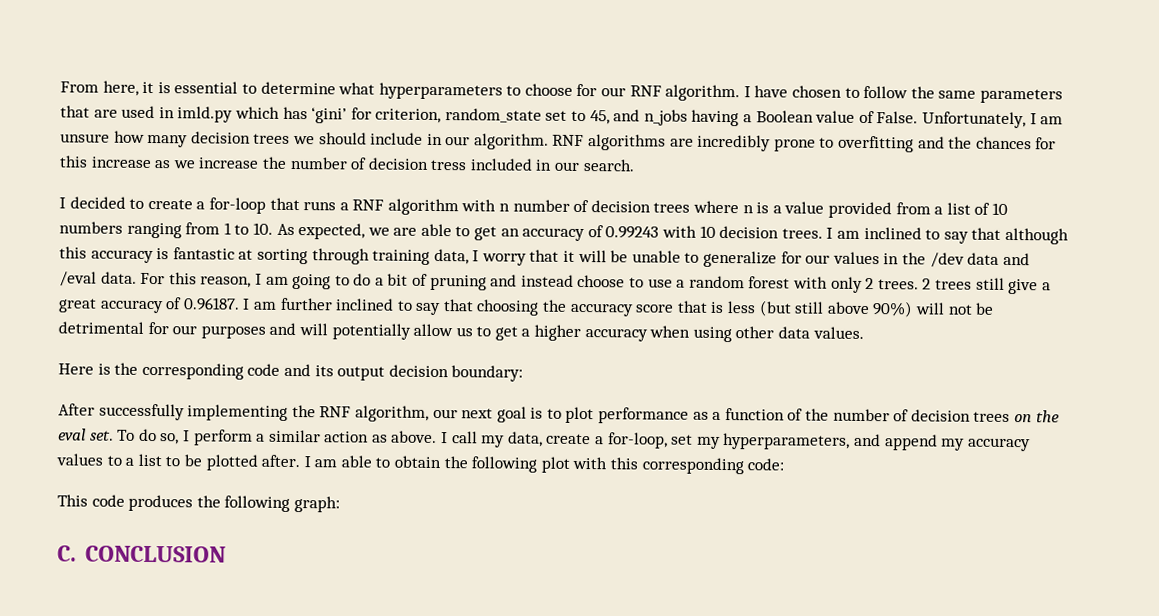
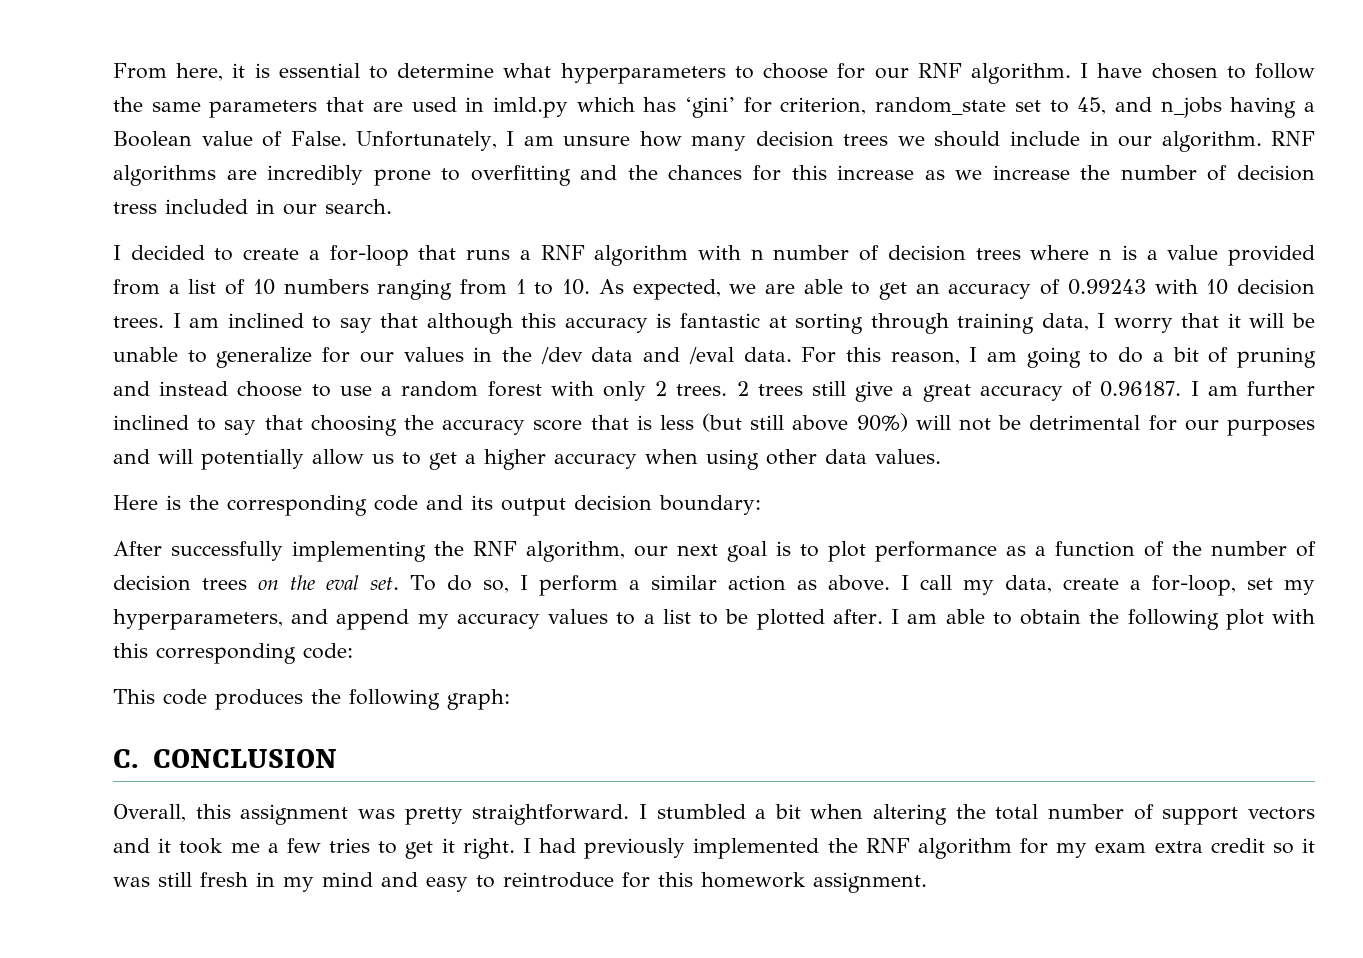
(226, 554) none -> [113,804,1315,825] [113,838,1315,859] [113,872,927,893] // Overall, this assignment was pretty straightforward. I stumbled a bit when altering the total number of support vectors and it took me a few tries to get it right. I had previously implemented the RNF algorithm for my exam extra credit so it was still fresh in my mind and easy to reintroduce for this homework assignment.

